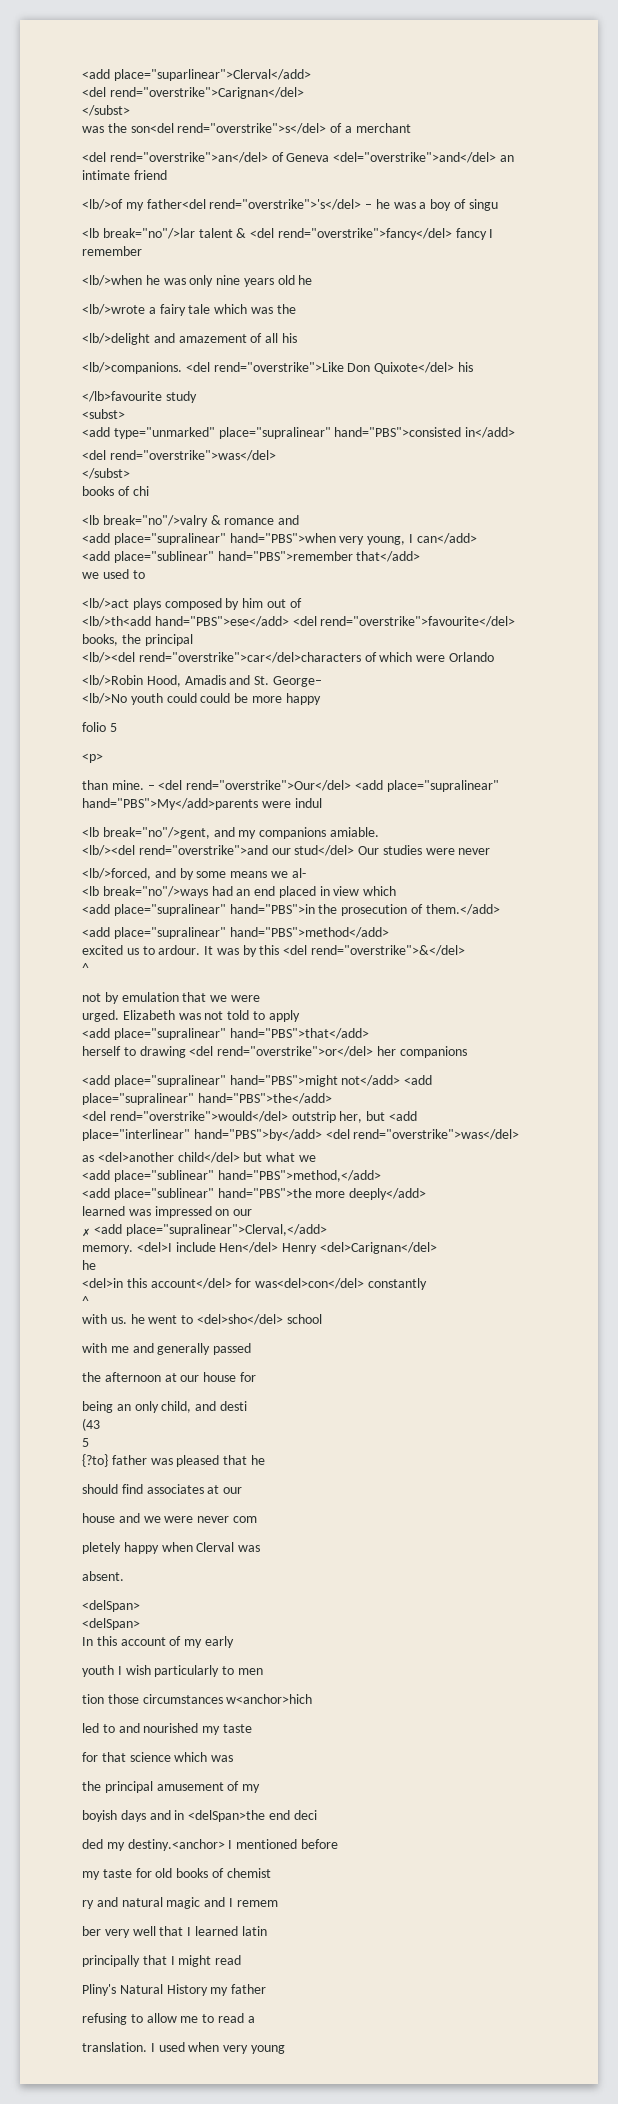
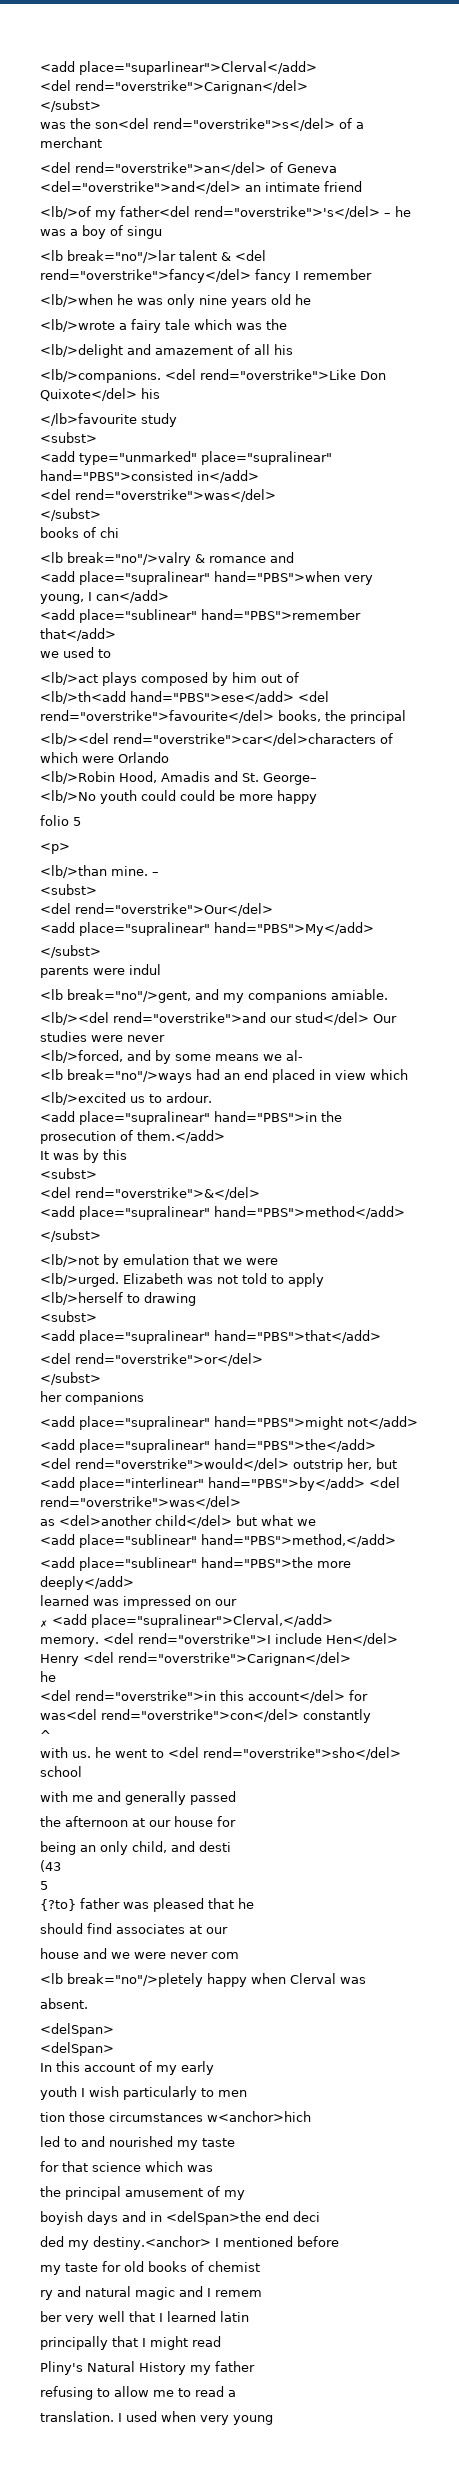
[82,780,108,790] than -> [40,865,107,878] <lb/>than
(155, 787) none -> [40,884,97,895] // <subst> //
[354,780,499,792] [82,798,258,810] <add place="supralinear" hand="PBS">My</add>parents -> [40,922,374,936] [40,945,101,958] [40,966,89,978] // <add place="supralinear" hand="PBS">My</add> // </subst> // parents
(397, 891) none -> [40,1092,212,1105] // <lb/>excited us to ardour.
[82,927,389,939] [82,945,466,957] [82,963,89,973] [82,993,101,1002] <add place="supralinear" hand="PBS">method</add> // excited us to ardour. It was by this <del rend="overstrike">&</del> // ^ // not -> [40,1149,127,1163] [40,1168,97,1179] [40,1187,260,1200] [40,1206,405,1220] [40,1229,101,1242] [40,1254,99,1267] It was by this // <subst> // <del rend="overstrike">&</del> // <add place="supralinear" hand="PBS">method</add> // </subst> // <lb/>not
[82,1010,119,1022] urged. -> [40,1273,119,1287] <lb/>urged.
(300, 1016) none -> [40,1292,196,1306] [40,1311,97,1322] // <lb/>herself to drawing // <subst>
[82,1046,186,1058] herself to drawing -> (381, 1336) none
(374, 1051) none -> [40,1372,101,1385] // </subst> //
(401, 1080) none -> (418, 1422) //
[136,1242,172,1252] <del>I -> [102,1633,271,1644] <del rend="overstrike">I
[319,1242,437,1254] [82,1260,96,1270] [82,1278,123,1288] <del>Carignan</del> // he // <del>in -> [83,1652,351,1666] [40,1671,56,1682] [40,1690,216,1701] <del rend="overstrike">Carignan</del> // he // <del rend="overstrike">in
[255,1278,365,1289] was<del>con</del> -> [40,1709,299,1722] was<del rend="overstrike">con</del>
[196,1314,283,1325] <del>sho</del> -> [168,1747,401,1760] <del rend="overstrike">sho</del>
[82,1542,121,1554] pletely -> [40,1973,203,1987] <lb break="no"/>pletely

